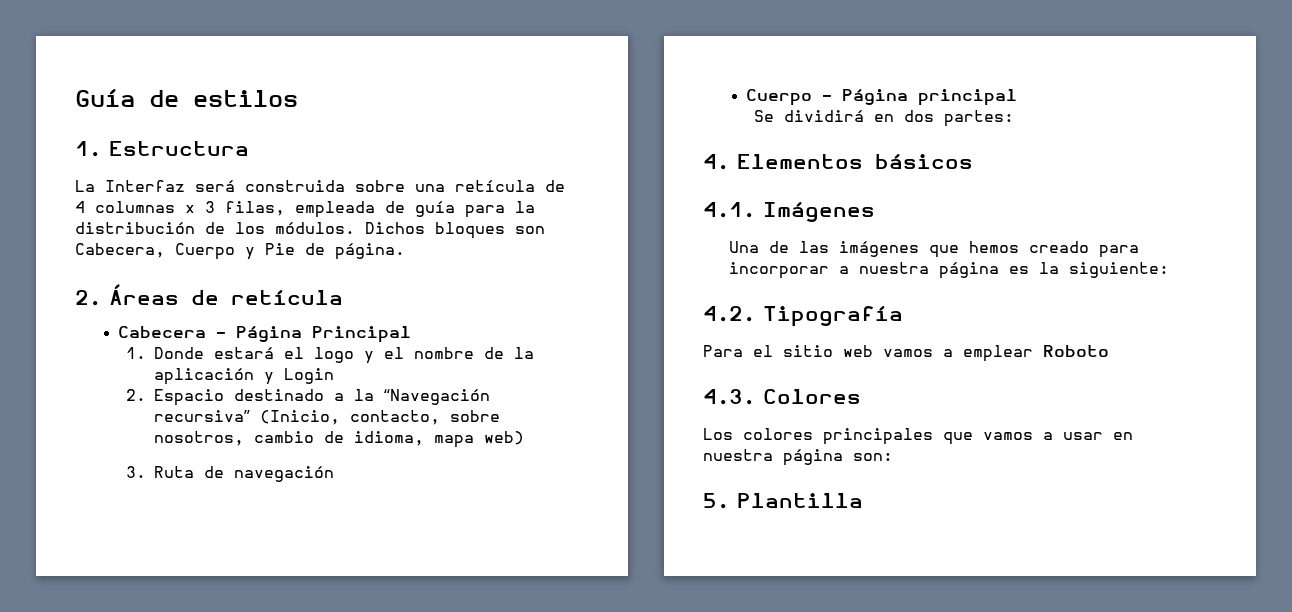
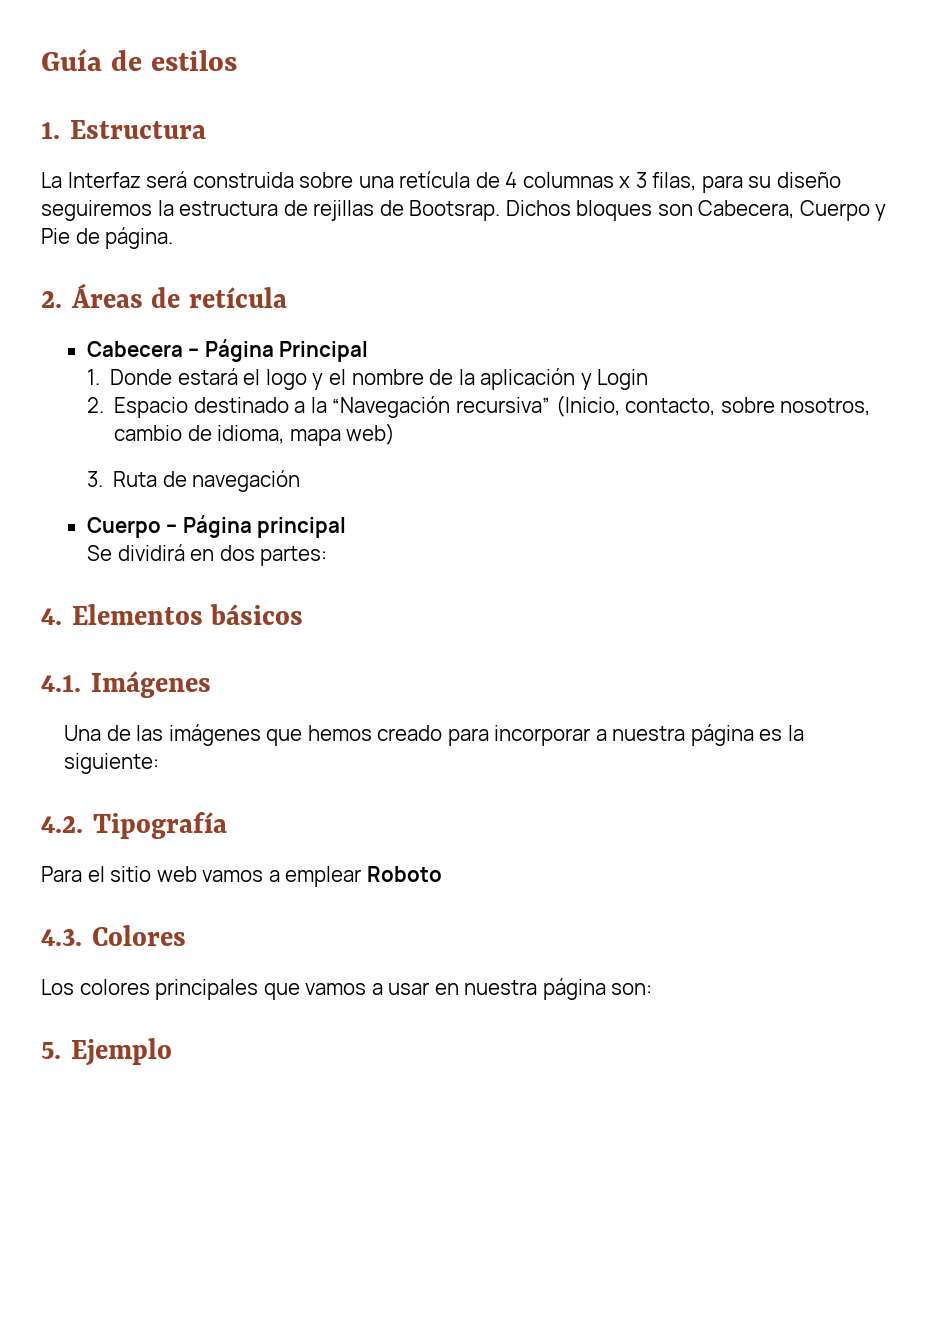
[295,201,535,218] [75,222,355,234] empleada de guía para la distribución de los módulos. -> [701,172,842,193] [41,200,501,221] para su diseño seguiremos la estructura de rejillas de Bootsrap.
[737,493,863,508] Plantilla -> [71,1038,173,1066] Ejemplo

